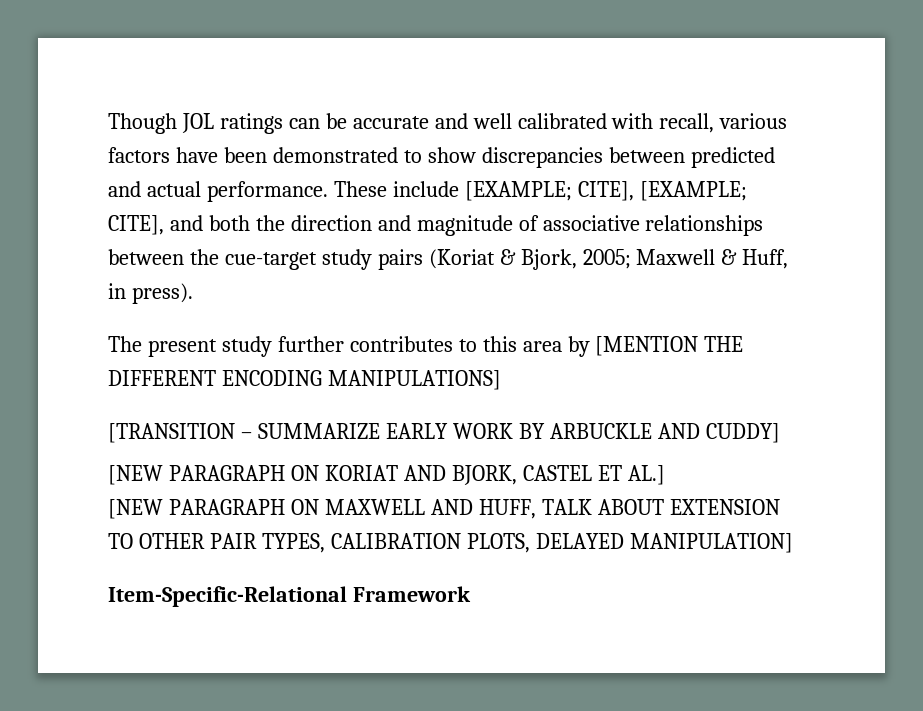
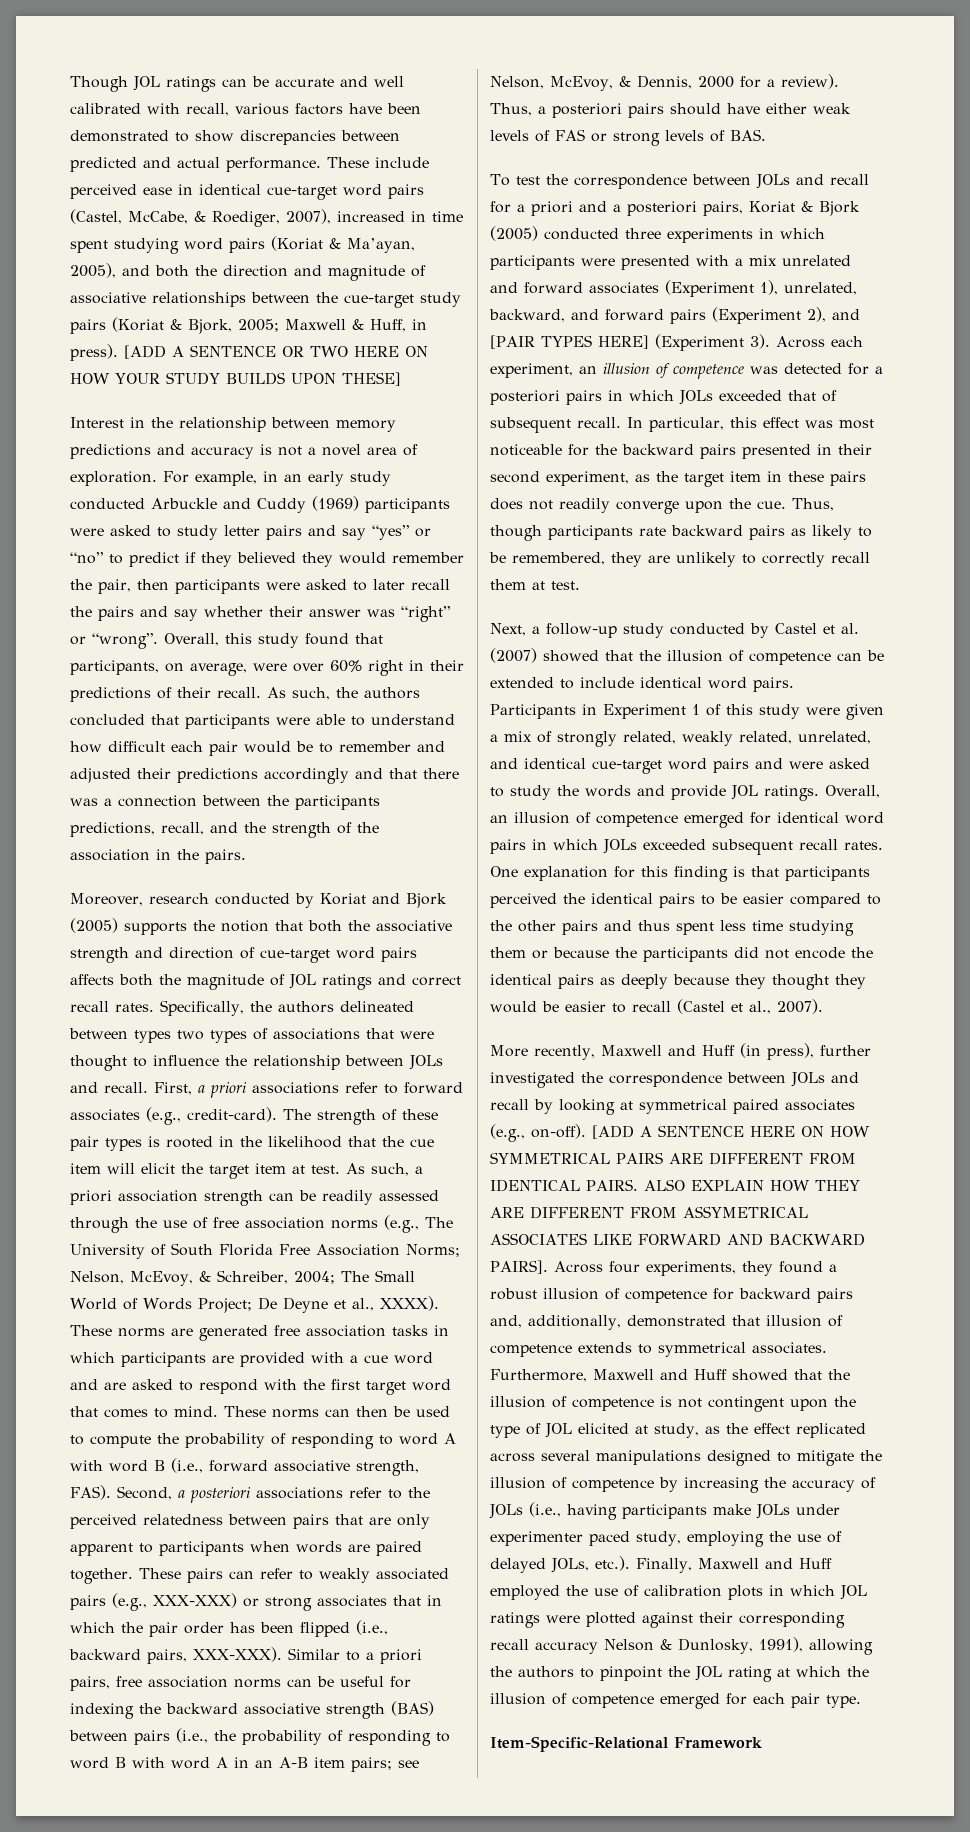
[464,181,747,201] [108,215,164,235] [EXAMPLE; CITE], [EXAMPLE; CITE], -> [70,184,424,200] [70,209,463,227] [70,236,415,254] [70,263,116,278] perceived ease in identical cue-target word pairs (Castel, McCabe, & Roediger, 2007), increased in time spent studying word pairs (Koriat & Ma’ayan, 2005),
[108,336,744,357] [108,370,501,390] [108,423,780,443] [108,465,665,485] [108,499,780,519] [108,533,793,553] // The present study further contributes to this area by [MENTION THE DIFFERENT ENCODING MANIPULATIONS] // [TRANSITION – SUMMARIZE EARLY WORK BY ARBUCKLE AND CUDDY] // [NEW PARAGRAPH ON KORIAT AND BJORK, CASTEL ET AL.] // [NEW PARAGRAPH ON MAXWELL AND HUFF, TALK ABOUT EXTENSION TO OTHER PAIR TYPES, CALIBRATION PLOTS, DELAYED MANIPULATION] -> [124,345,428,359] [70,372,401,386] [70,417,396,432] [70,444,418,459] [70,471,391,486] [70,496,450,513] [70,525,431,540] [70,552,464,567] [70,579,450,594] [70,606,450,622] [70,633,383,649] [70,660,464,676] [70,687,420,702] [70,714,455,729] [70,741,445,756] [70,768,459,784] [70,795,380,810] [70,822,379,838] [70,849,246,864] [70,893,447,908] [70,918,452,935] [70,947,417,963] [70,974,461,990] [70,1000,414,1016] [69,1028,434,1043] [70,1055,443,1071] [70,1082,463,1098] [70,1107,438,1125] [70,1136,434,1151] [70,1163,423,1179] [70,1190,439,1206] [70,1215,453,1233] [70,1243,460,1259] [70,1270,415,1286] [70,1296,439,1313] [70,1325,449,1341] [70,1352,433,1367] [70,1379,451,1395] [70,1406,450,1418] [70,1433,456,1449] [70,1458,419,1476] [70,1485,430,1503] [70,1514,430,1529] [70,1541,422,1556] [70,1568,449,1584] [70,1593,442,1611] [70,1620,388,1637] [69,1647,422,1664] [70,1676,411,1691] [70,1701,434,1719] [69,1728,450,1746] [70,1757,419,1772] [490,74,839,91] [490,103,851,118] [490,129,766,146] [490,174,869,189] [490,201,860,216] [490,226,825,243] [490,255,851,270] [490,280,857,297] [489,307,860,324] [490,334,863,351] [490,363,883,379] [490,390,837,405] [490,417,874,433] [490,444,872,459] [490,471,866,487] [490,498,834,514] [490,525,872,541] [489,552,870,567] [490,579,580,590] [490,623,859,638] [490,648,884,665] [490,677,794,692] [490,704,884,720] [490,731,871,747] [490,758,870,774] [490,785,880,801] [490,812,884,828] [490,839,883,855] [490,866,870,882] [490,893,881,908] [490,920,854,936] [490,947,873,962] [490,974,866,990] [490,999,823,1014] [490,1043,871,1060] [490,1072,859,1088] [490,1099,855,1115] [490,1124,871,1142] [490,1152,856,1165] [490,1179,860,1192] [490,1206,808,1219] [490,1233,865,1246] [490,1260,837,1276] [490,1288,853,1303] [490,1315,843,1330] [490,1342,827,1357] [490,1369,850,1382] [490,1396,856,1412] [490,1423,866,1438] [490,1450,882,1466] [490,1477,876,1493] [489,1502,840,1520] [490,1531,842,1547] [490,1556,832,1573] [490,1585,867,1600] [490,1612,845,1628] [490,1637,873,1655] [490,1666,869,1682] [490,1693,861,1709] [ADD A SENTENCE OR TWO HERE ON HOW YOUR STUDY BUILDS UPON THESE] // Interest in the relationship between memory predictions and accuracy is not a novel area of exploration. For example, in an early study conducted Arbuckle and Cuddy (1969) participants were asked to study letter pairs and say “yes” or “no” to predict if they believed they would remember the pair, then participants were asked to later recall the pairs and say whether their answer was “right” or “wrong”. Overall, this study found that participants, on average, were over 60% right in their predictions of their recall. As such, the authors concluded that participants were able to understand how difficult each pair would be to remember and adjusted their predictions accordingly and that there was a connection between the participants predictions, recall, and the strength of the association in the pairs. // Moreover, research conducted by Koriat and Bjork (2005) supports the notion that both the associative strength and direction of cue-target word pairs affects both the magnitude of JOL ratings and correct recall rates. Specifically, the authors delineated between types two types of associations that were thought to influence the relationship between JOLs and recall. First, a priori associations refer to forward associates (e.g., credit-card). The strength of these pair types is rooted in the likelihood that the cue item will elicit the target item at test. As such, a priori association strength can be readily assessed through the use of free association norms (e.g., The University of South Florida Free Association Norms; Nelson, McEvoy, & Schreiber, 2004; The Small World of Words Project; De Deyne et al., XXXX). These norms are generated free association tasks in which participants are provided with a cue word and are asked to respond with the first target word that comes to mind. These norms can then be used to compute the probability of responding to word A with word B (i.e., forward associative strength, FAS). Second, a posteriori associations refer to the perceived relatedness between pairs that are only apparent to participants when words are paired together. These pairs can refer to weakly associated pairs (e.g., XXX-XXX) or strong associates that in which the pair order has been flipped (i.e., backward pairs, XXX-XXX). Similar to a priori pairs, free association norms can be useful for indexing the backward associative strength (BAS) between pairs (i.e., the probability of responding to word B with word A in an A-B item pairs; see Nelson, McEvoy, & Dennis, 2000 for a review). Thus, a posteriori pairs should have either weak levels of FAS or strong levels of BAS. // To test the correspondence between JOLs and recall for a priori and a posteriori pairs, Koriat & Bjork (2005) conducted three experiments in which participants were presented with a mix unrelated and forward associates (Experiment 1), unrelated, backward, and forward pairs (Experiment 2), and [PAIR TYPES HERE] (Experiment 3). Across each experiment, an illusion of competence was detected for a posteriori pairs in which JOLs exceeded that of subsequent recall. In particular, this effect was most noticeable for the backward pairs presented in their second experiment, as the target item in these pairs does not readily converge upon the cue. Thus, though participants rate backward pairs as likely to be remembered, they are unlikely to correctly recall them at test. // Next, a follow-up study conducted by Castel et al. (2007) showed that the illusion of competence can be extended to include identical word pairs. Participants in Experiment 1 of this study were given a mix of strongly related, weakly related, unrelated, and identical cue-target word pairs and were asked to study the words and provide JOL ratings. Overall, an illusion of competence emerged for identical word pairs in which JOLs exceeded subsequent recall rates. One explanation for this finding is that participants perceived the identical pairs to be easier compared to the other pairs and thus spent less time studying them or because the participants did not encode the identical pairs as deeply because they thought they would be easier to recall (Castel et al., 2007). // More recently, Maxwell and Huff (in press), further investigated the correspondence between JOLs and recall by looking at symmetrical paired associates (e.g., on-off). [ADD A SENTENCE HERE ON HOW SYMMETRICAL PAIRS ARE DIFFERENT FROM IDENTICAL PAIRS. ALSO EXPLAIN HOW THEY ARE DIFFERENT FROM ASSYMETRICAL ASSOCIATES LIKE FORWARD AND BACKWARD PAIRS]. Across four experiments, they found a robust illusion of competence for backward pairs and, additionally, demonstrated that illusion of competence extends to symmetrical associates. Furthermore, Maxwell and Huff showed that the illusion of competence is not contingent upon the type of JOL elicited at study, as the effect replicated across several manipulations designed to mitigate the illusion of competence by increasing the accuracy of JOLs (i.e., having participants make JOLs under experimenter paced study, employing the use of delayed JOLs, etc.). Finally, Maxwell and Huff employed the use of calibration plots in which JOL ratings were plotted against their corresponding recall accuracy Nelson & Dunlosky, 1991), allowing the authors to pinpoint the JOL rating at which the illusion of competence emerged for each pair type.

